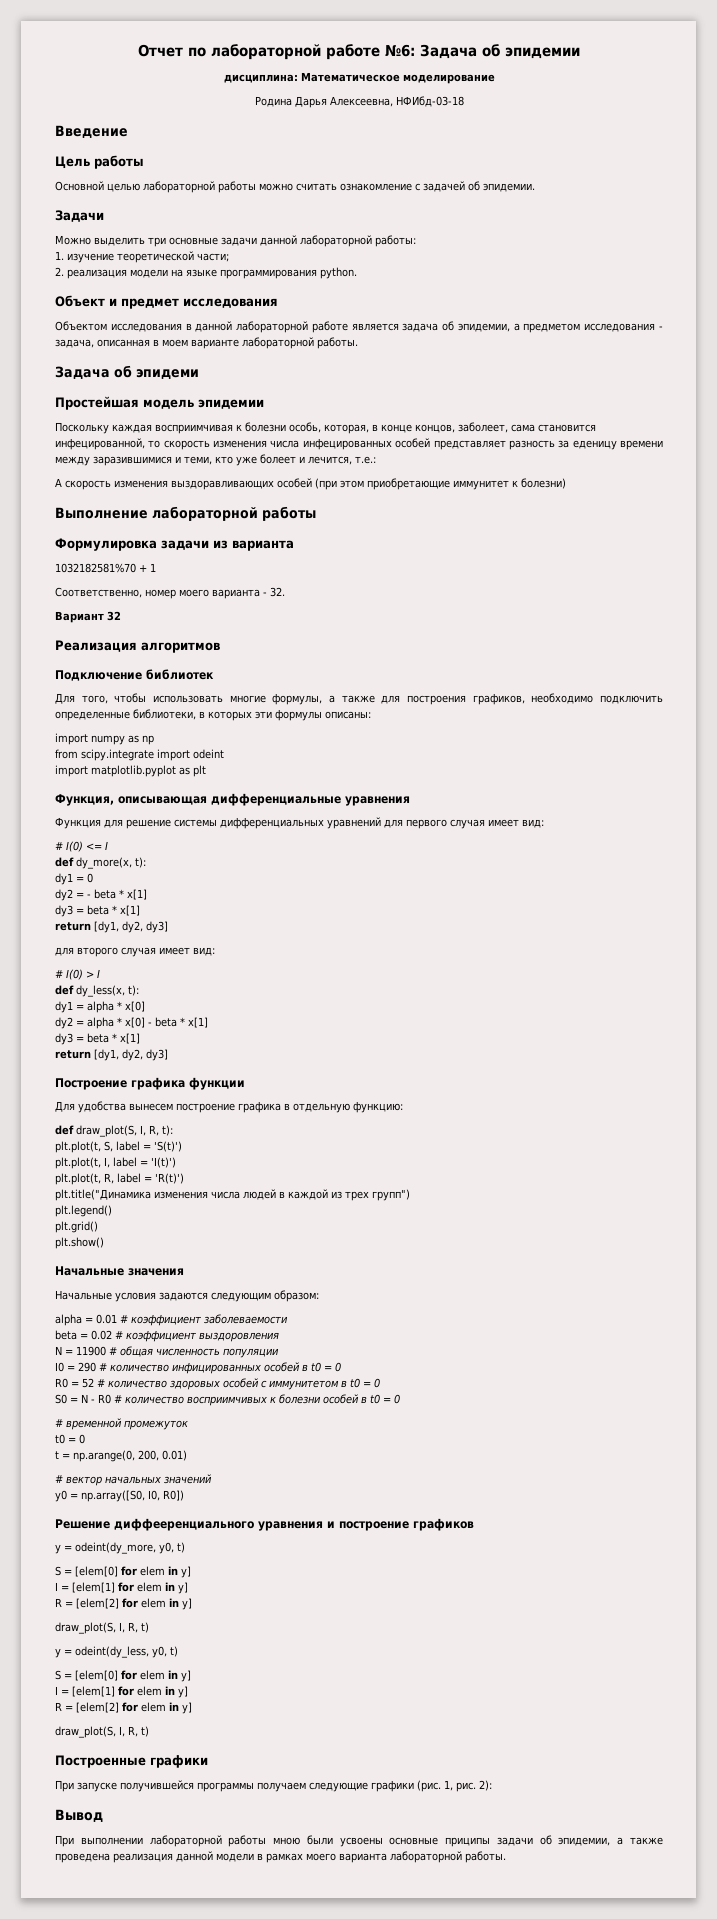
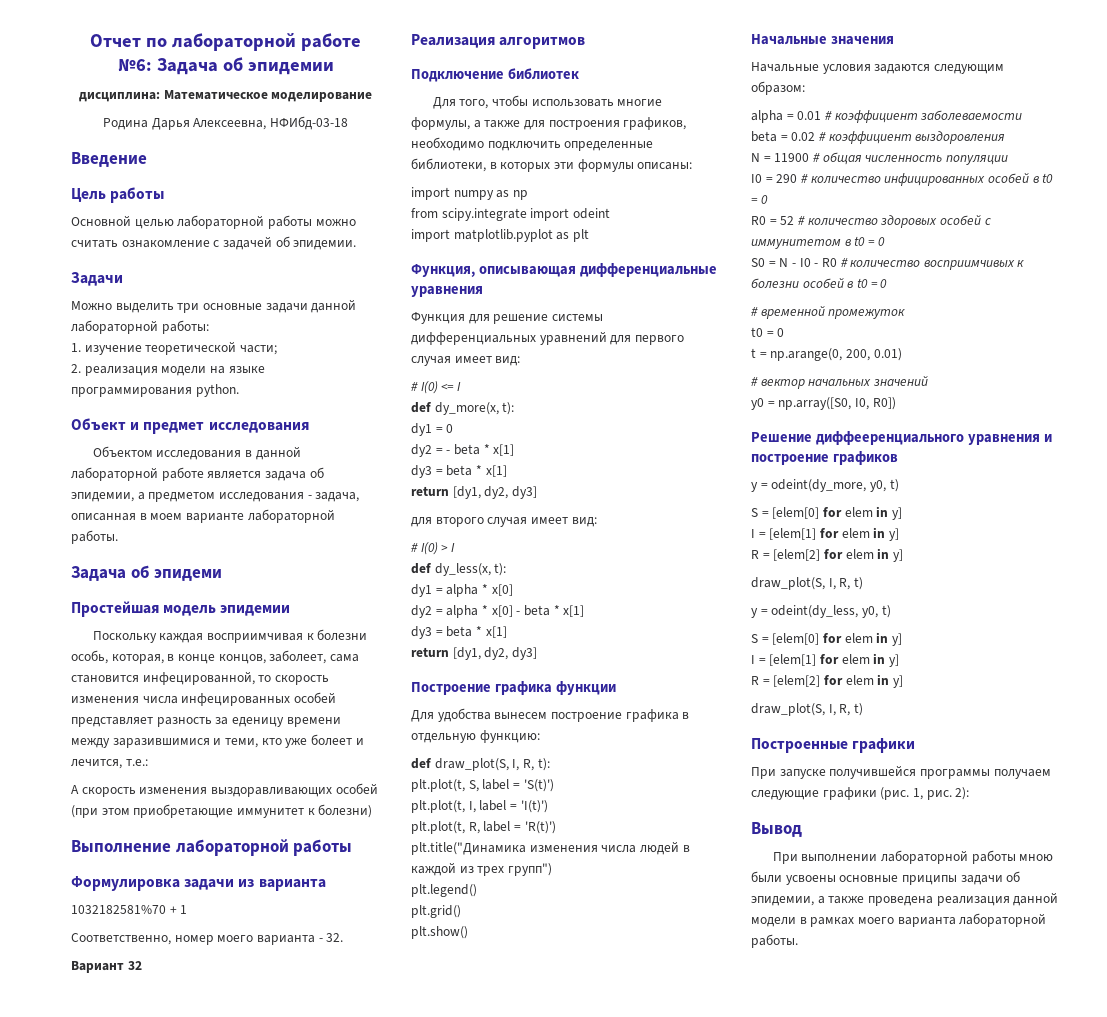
(95, 1401) none -> [799,258,819,267] I0 -

